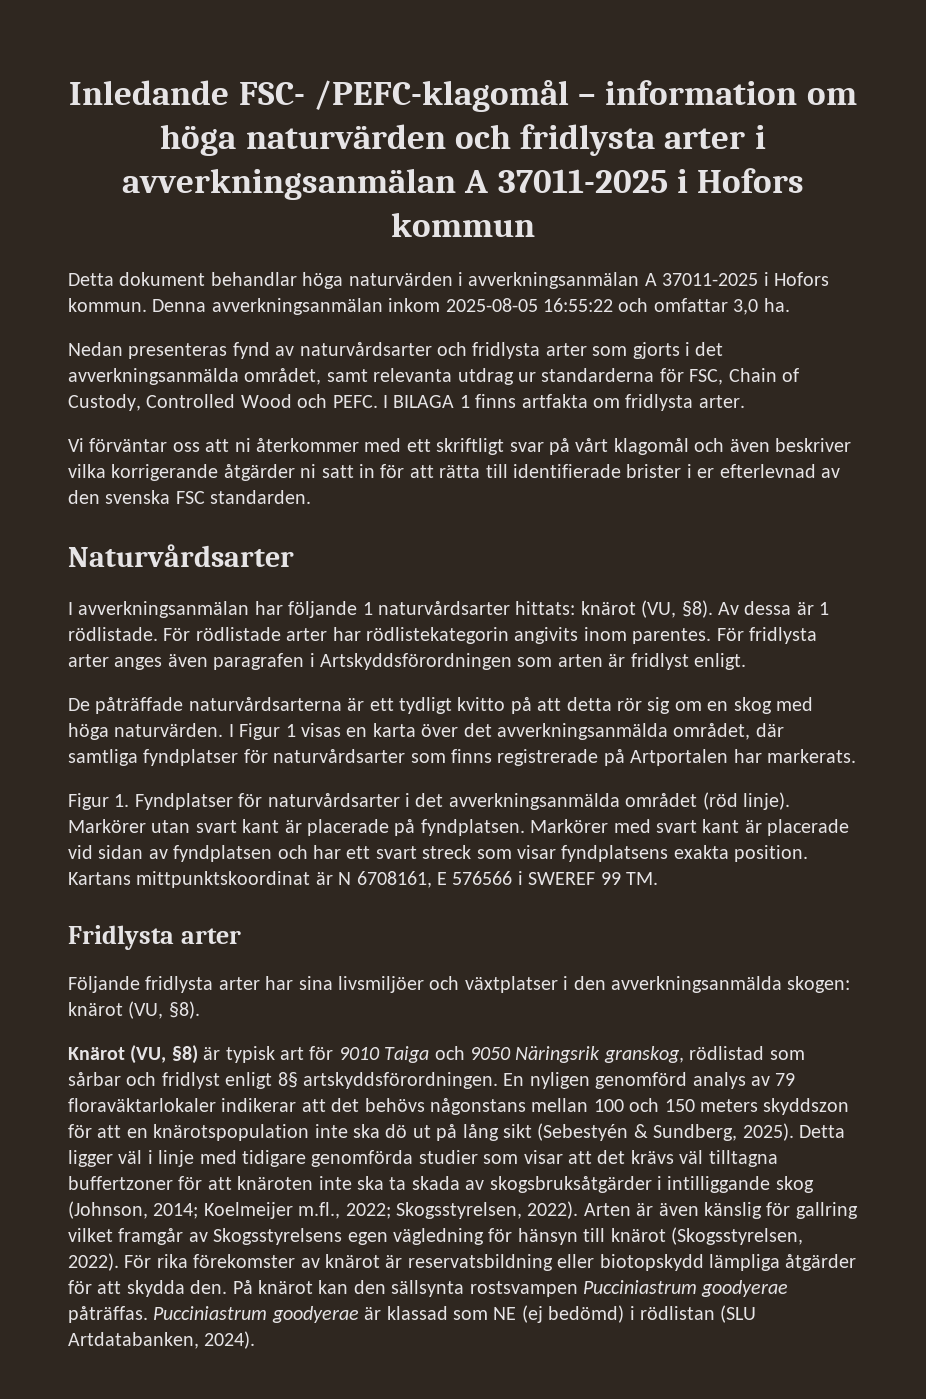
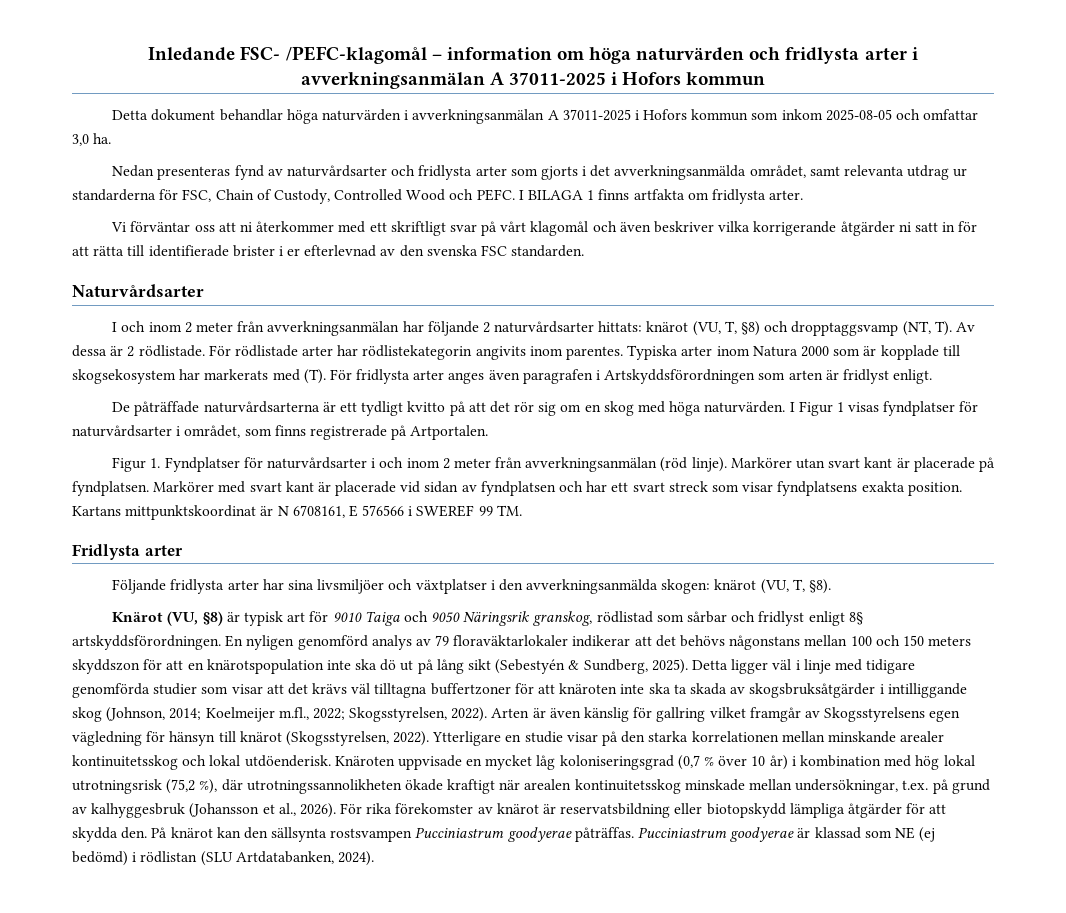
[68,298,383,315] kommun. Denna avverkningsanmälan -> [691,109,779,121] kommun som
[543,298,613,312] 16:55:22 -> (892, 115) none
(73, 608) none -> [121,321,265,333] och inom 2 meter från
[362,602,373,615] 1 -> [482,322,490,333] 2
[681,600,713,618] §8). -> [724,321,952,336] T, §8) och dropptaggsvamp (NT, T).
[819,602,830,615] 1 -> [127,346,135,357] 2
(712, 636) none -> [627,345,960,360] [72,369,326,384] Typiska arter inom Natura 2000 som är kopplade till skogsekosystem har markerats med (T).
[566,697,612,711] detta -> [489,401,510,413] det
[346,723,784,740] [68,749,138,766] en karta över det avverkningsanmälda området, där samtliga -> (880, 407) none
(406, 756) none -> [176,425,241,438] i området,
[630,749,856,766] Artportalen har markerats. -> [410,425,489,440] Artportalen.
[415,793,698,810] det avverkningsanmälda området -> [379,457,658,472] och inom 2 meter från avverkningsanmälan
(164, 1010) none -> [792,579,805,592] T,
(119, 1262) none -> [432,731,945,746] [72,755,975,770] [72,779,990,794] [72,803,336,818] Ytterligare en studie visar på den starka korrelationen mellan minskande arealer kontinuitetsskog och lokal utdöenderisk. Knäroten uppvisade en mycket låg koloniseringsgrad (0,7 % över 10 år) i kombination med hög lokal utrotningsrisk (75,2 %), där utrotningssannolikheten ökade kraftigt när arealen kontinuitetsskog minskade mellan undersökningar, t.ex. på grund av kalhyggesbruk (Johansson et al., 2026).

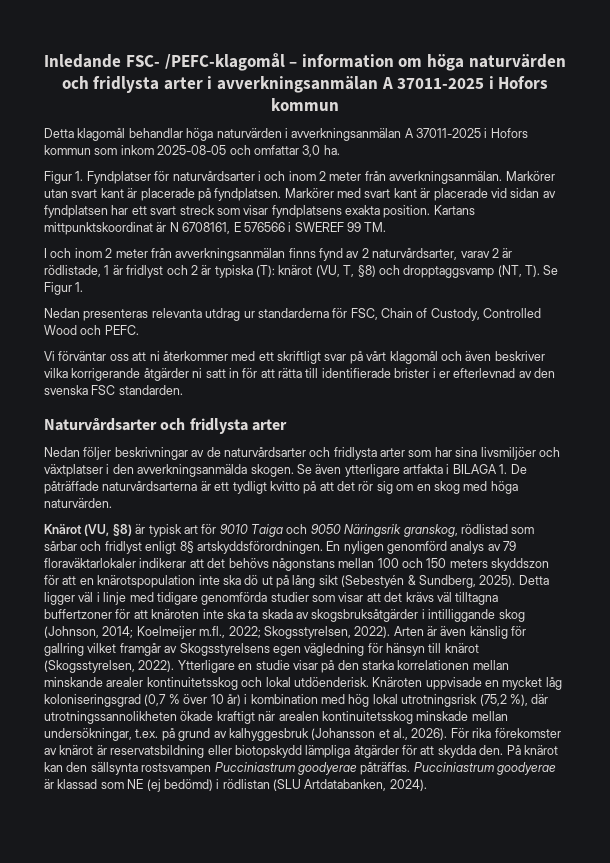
[151,109,216,121] dokument -> [77,128,126,141] klagomål
[112,165,840,180] Nedan presenteras fynd av naturvårdsarter och fridlysta arter som gjorts i det avverkningsanmälda området, samt -> [44,171,555,184] [44,188,556,201] [44,205,475,218] [44,222,387,235] [44,248,513,261] [44,265,559,278] [44,282,84,295] [44,308,149,321] Figur 1. Fyndplatser för naturvårdsarter i och inom 2 meter från avverkningsanmälan. Markörer utan svart kant är placerade på fyndplatsen. Markörer med svart kant är placerade vid sidan av fyndplatsen har ett svart streck som visar fyndplatsens exakta position. Kartans mittpunktskoordinat är N 6708161, E 576566 i SWEREF 99 TM. // I och inom 2 meter från avverkningsanmälan finns fynd av 2 naturvårdsarter, varav 2 är rödlistade, 1 är fridlyst och 2 är typiska (T): knärot (VU, T, §8) och dropptaggsvamp (NT, T). Se Figur 1. // Nedan presenteras
[518,189,804,204] I BILAGA 1 finns artfakta om fridlysta arter. -> (139, 330) none
[112,321,975,336] [72,345,960,360] [72,369,933,384] // I och inom 2 meter från avverkningsanmälan har följande 2 naturvårdsarter hittats: knärot (VU, T, §8) och dropptaggsvamp (NT, T). Av dessa är 2 rödlistade. För rödlistade arter har rödlistekategorin angivits inom parentes. Typiska arter inom Natura 2000 som är kopplade till skogsekosystem har markerats med (T). För fridlysta arter anges även paragrafen i Artskyddsförordningen som arten är fridlyst enligt. // -> [160,418,287,434] [44,447,560,460] [44,464,508,477] och fridlysta arter // Nedan följer beskrivningar av de naturvårdsarter och fridlysta arter som har sina livsmiljöer och växtplatser i den avverkningsanmälda skogen. Se även ytterligare artfakta i BILAGA 1.
[789,401,979,416] [72,425,489,440] [112,457,995,472] [72,481,962,496] [72,505,522,520] [72,544,183,560] [112,579,831,594] I Figur 1 visas fyndplatser för naturvårdsarter i området, som finns registrerade på Artportalen. // Figur 1. Fyndplatser för naturvårdsarter i och inom 2 meter från avverkningsanmälan (röd linje). Markörer utan svart kant är placerade på fyndplatsen. Markörer med svart kant är placerade vid sidan av fyndplatsen och har ett svart streck som visar fyndplatsens exakta position. Kartans mittpunktskoordinat är N 6708161, E 576566 i SWEREF 99 TM. // Fridlysta arter // Följande fridlysta arter har sina livsmiljöer och växtplatser i den avverkningsanmälda skogen: knärot (VU, T, §8). -> (112, 503) none

